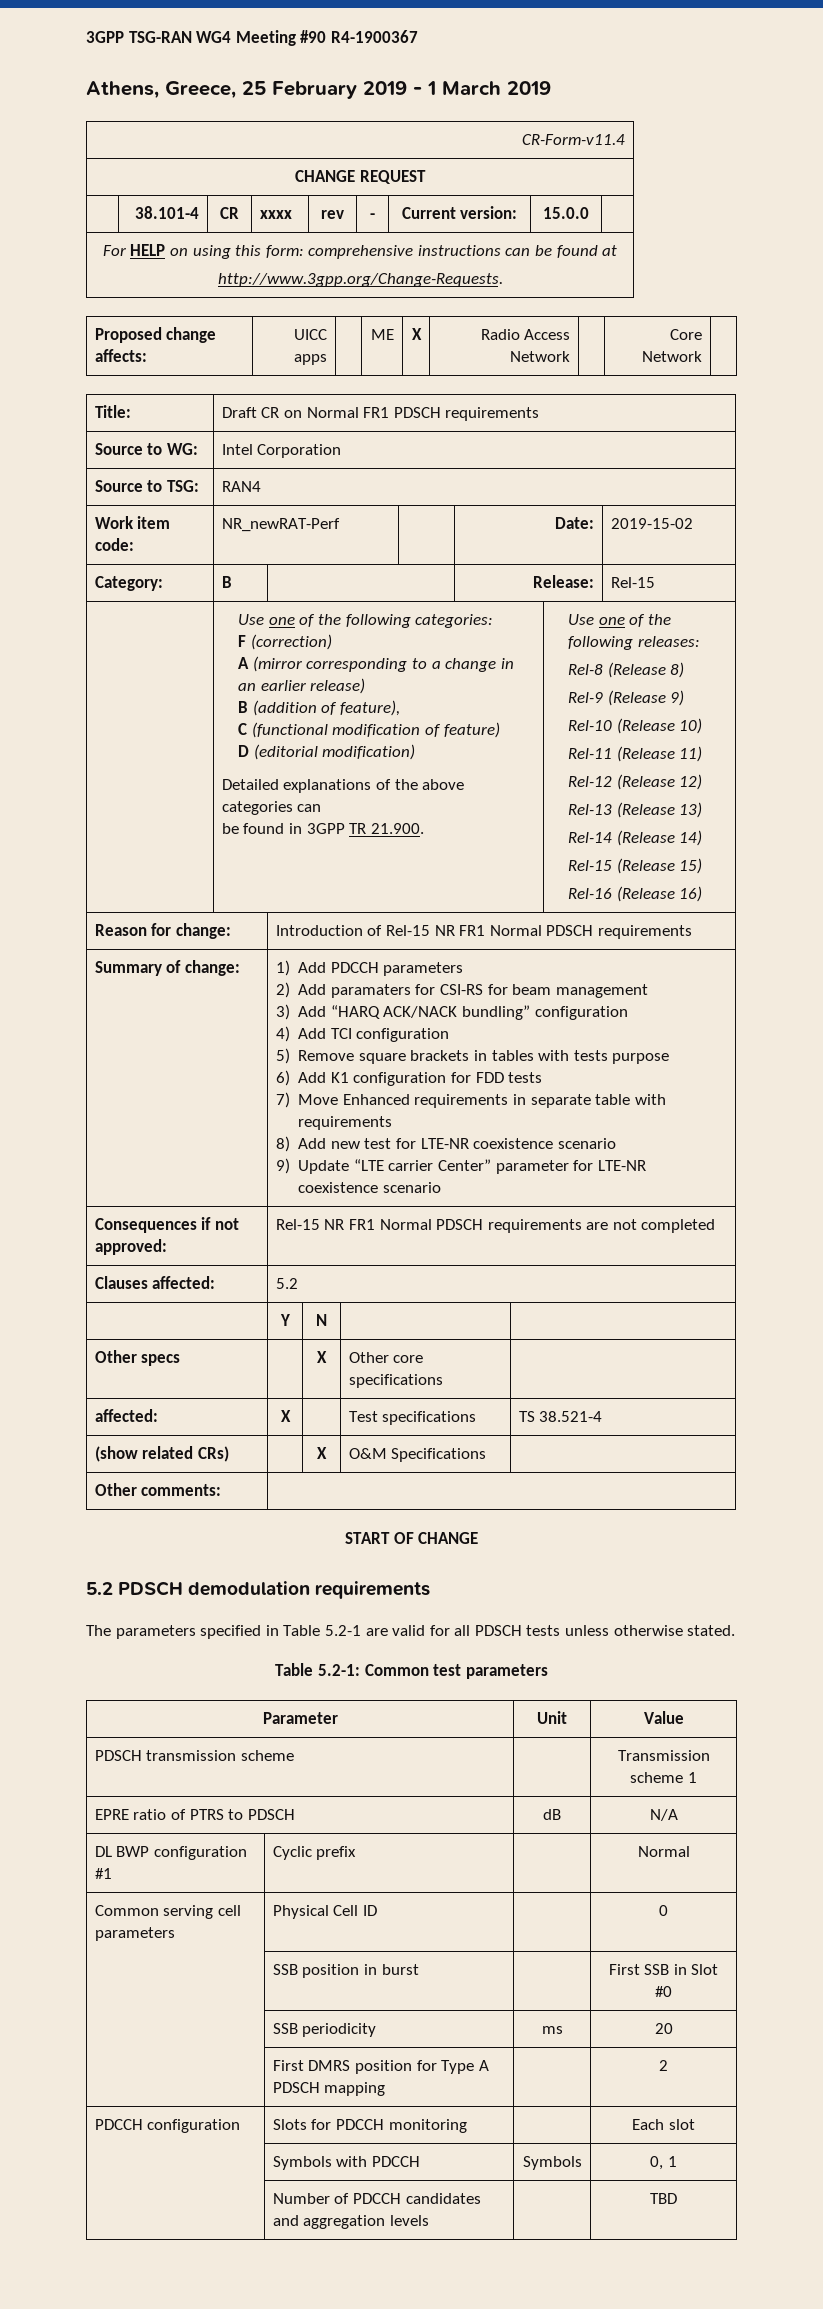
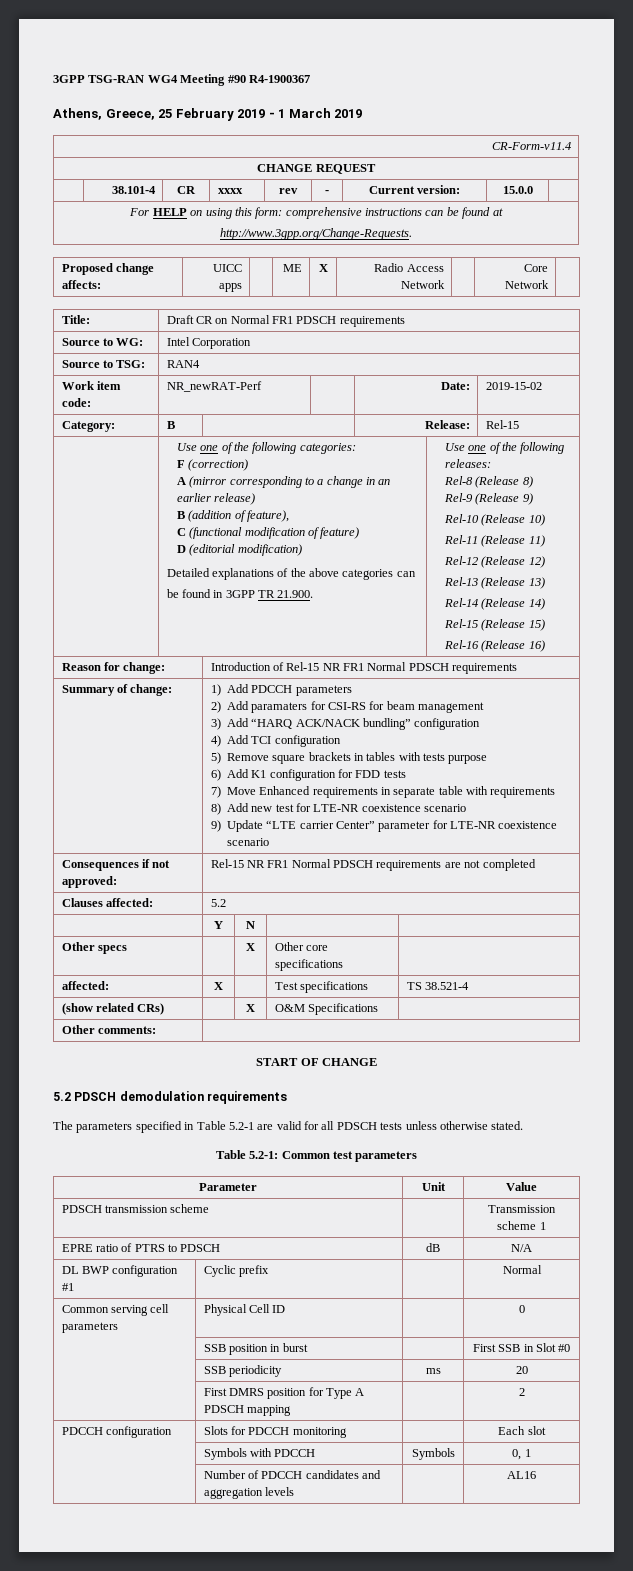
[650,2193,677,2204] TBD -> [507,1471,536,1479] AL16

